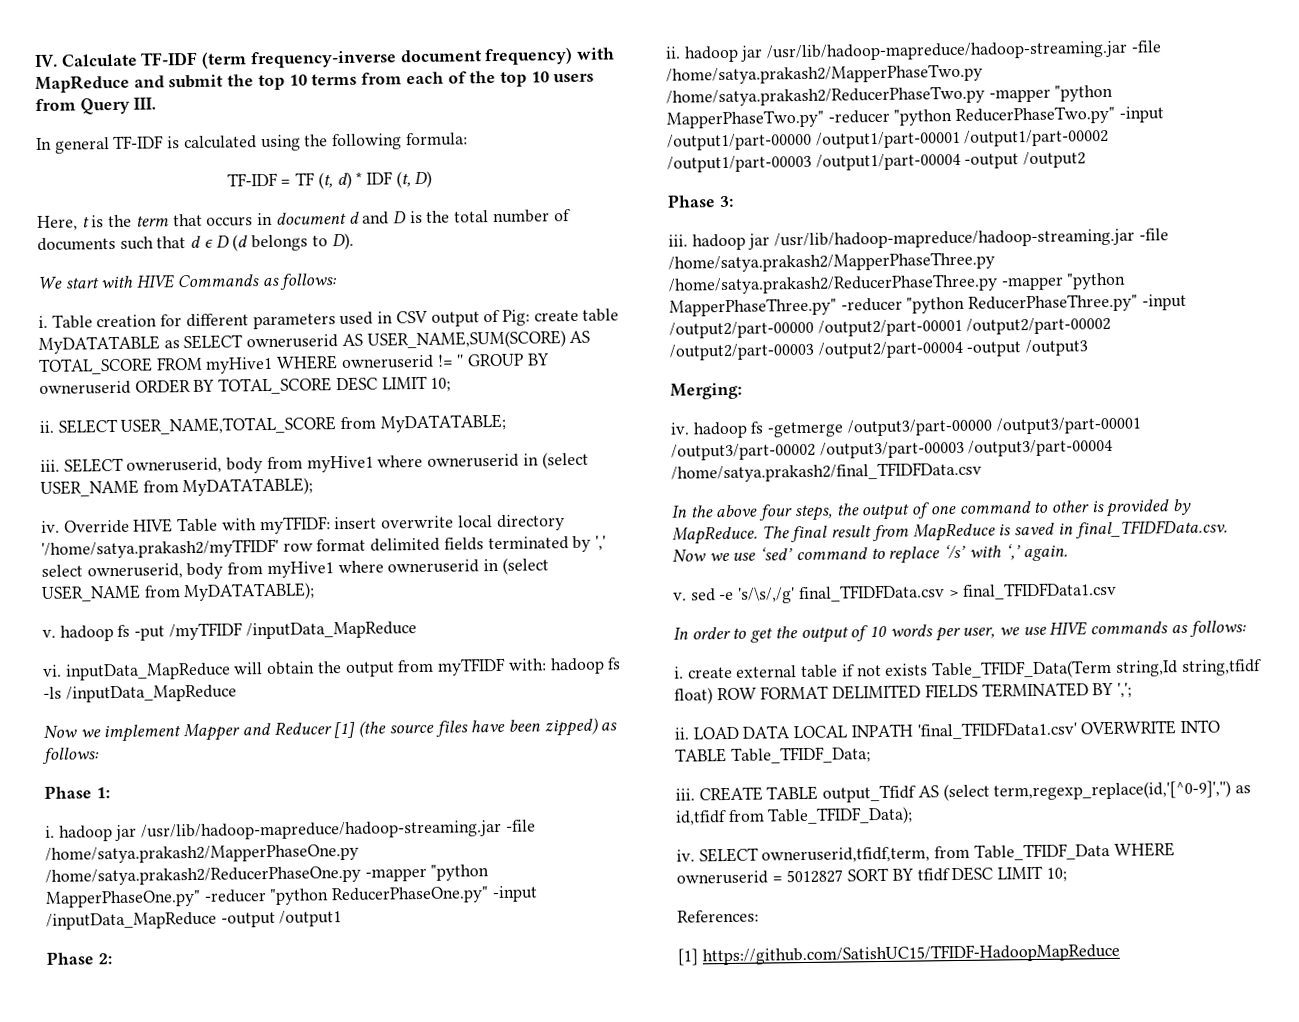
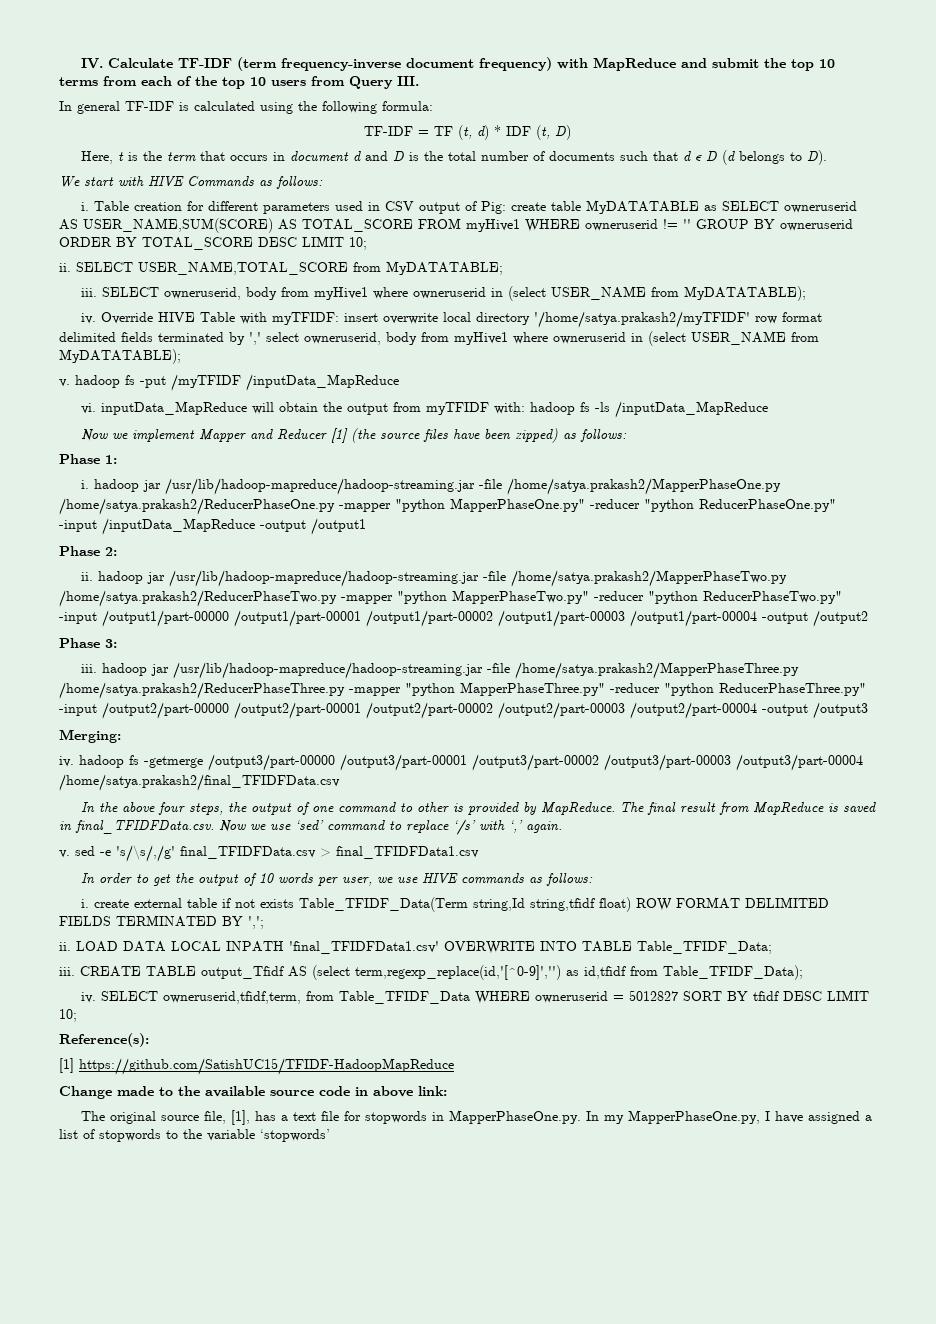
[677,909,759,923] References: -> [59,1033,149,1047] Reference(s):
(1120, 954) none -> [59,1086,447,1099] [81,1110,873,1125] [59,1129,330,1142] // Change made to the available source code in above link: // The original source file, [1], has a text file for stopwords in MapperPhaseOne.py. In my MapperPhaseOne.py, I have assigned a list of stopwords to the variable ‘stopwords’

